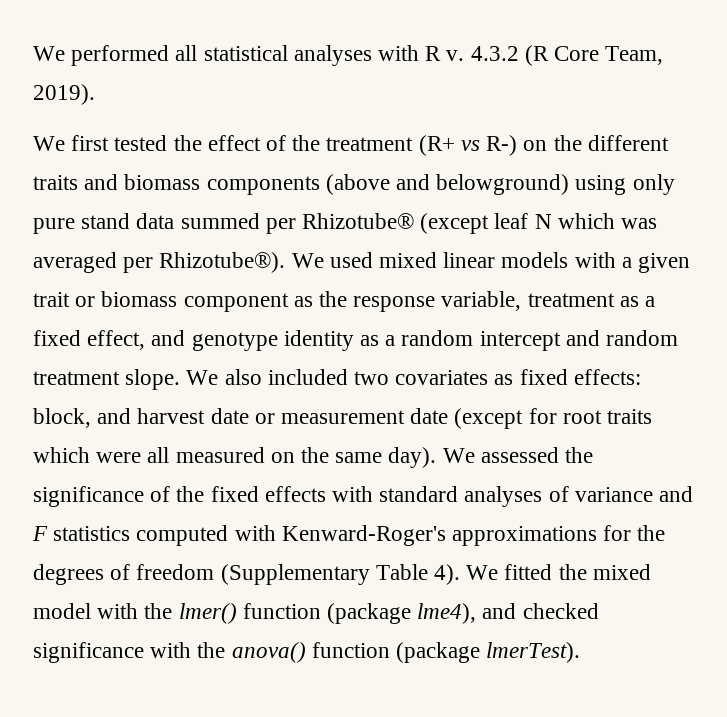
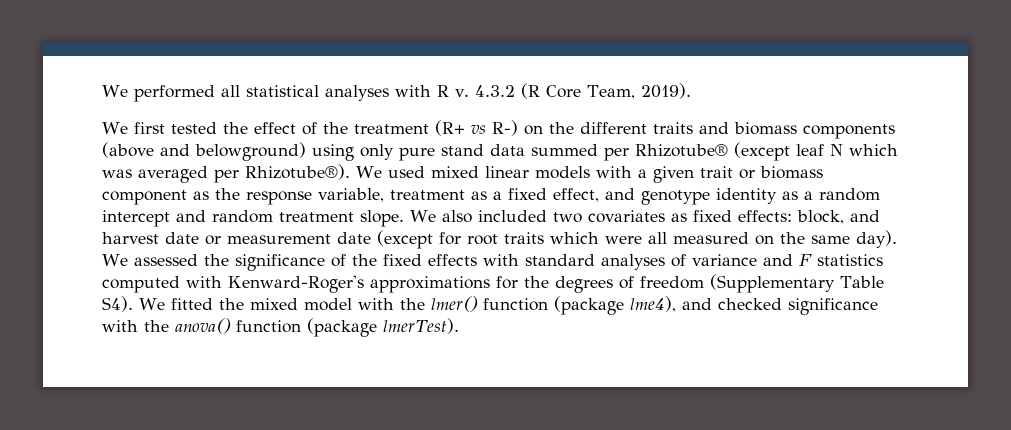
[434,564,461,585] 4). -> [102,296,133,312] S4).

